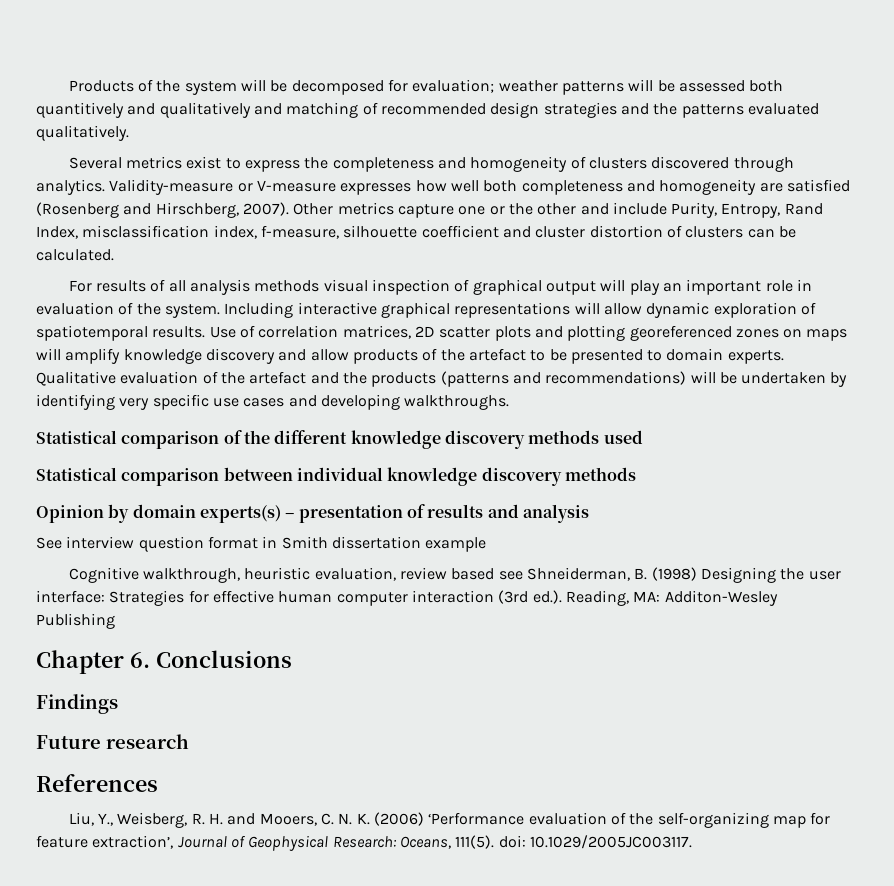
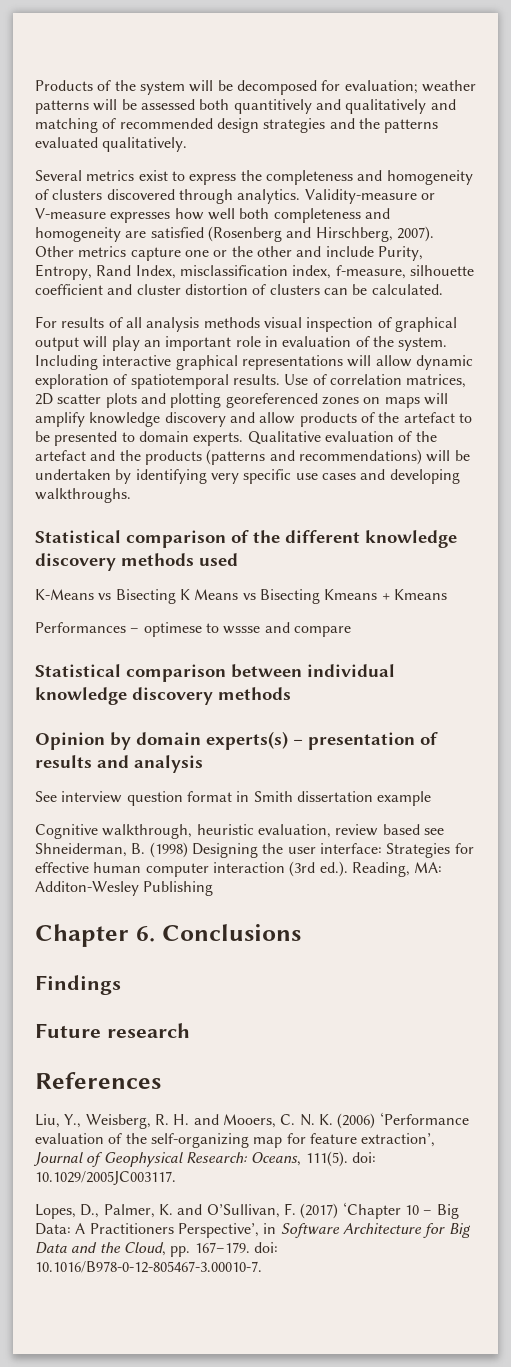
(643, 437) none -> [35,589,447,604] [35,622,351,637] // K-Means vs Bisecting K Means vs Bisecting Kmeans + Kmeans // Performances – optimese to wssse and compare
(692, 842) none -> [35,1202,459,1219] [35,1223,471,1238] [35,1242,278,1257] [35,1261,262,1273] // Lopes, D., Palmer, K. and O’Sullivan, F. (2017) ‘Chapter 10 – Big Data: A Practitioners Perspective’, in Software Architecture for Big Data and the Cloud, pp. 167–179. doi: 10.1016/B978-0-12-805467-3.00010-7.

